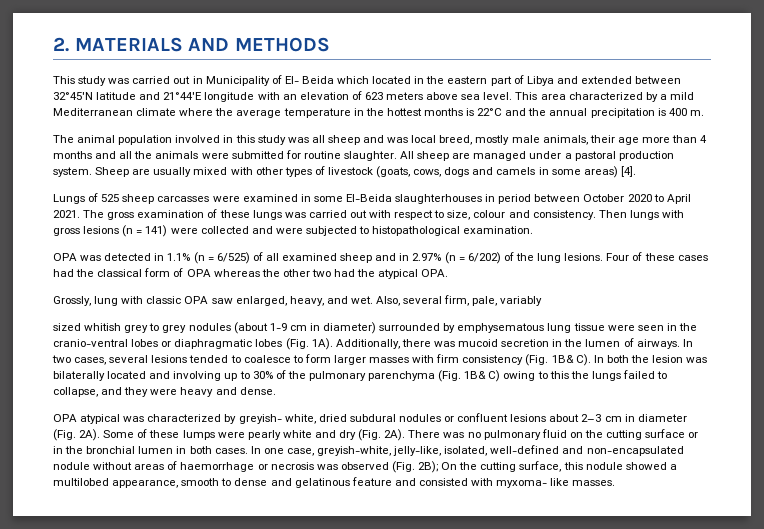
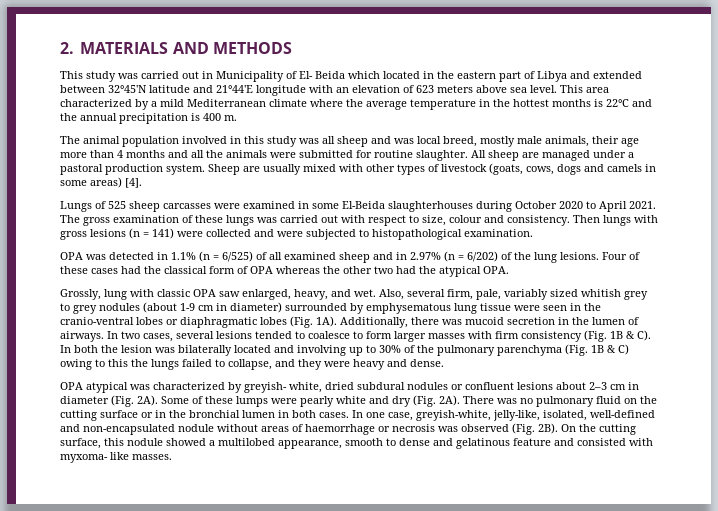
[485,194,581,204] in period between -> [476,201,512,212] during
(543, 301) // -> (548, 294) none
[551,355,574,363] 1B& -> [610,331,635,339] 1B &
[464,371,487,379] 1B& -> [591,345,616,353] 1B &
[418,461,439,473] 2B); -> [538,423,558,434] 2B).

